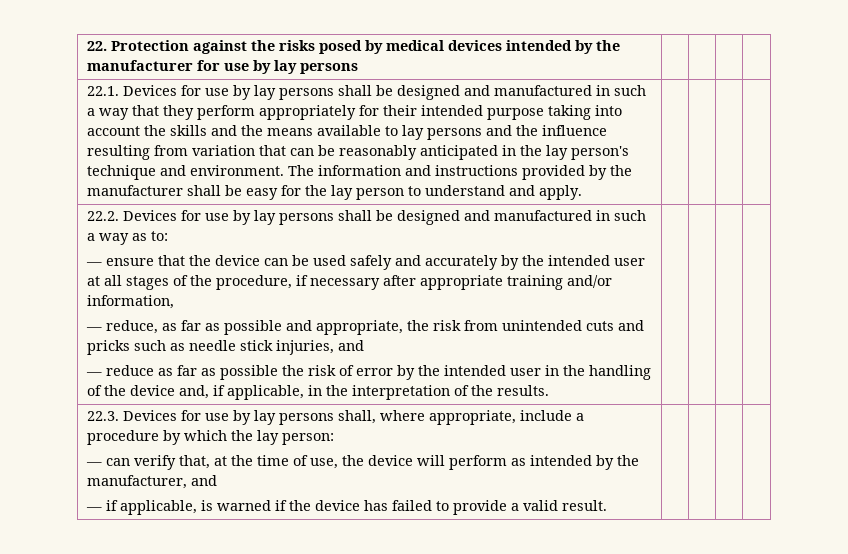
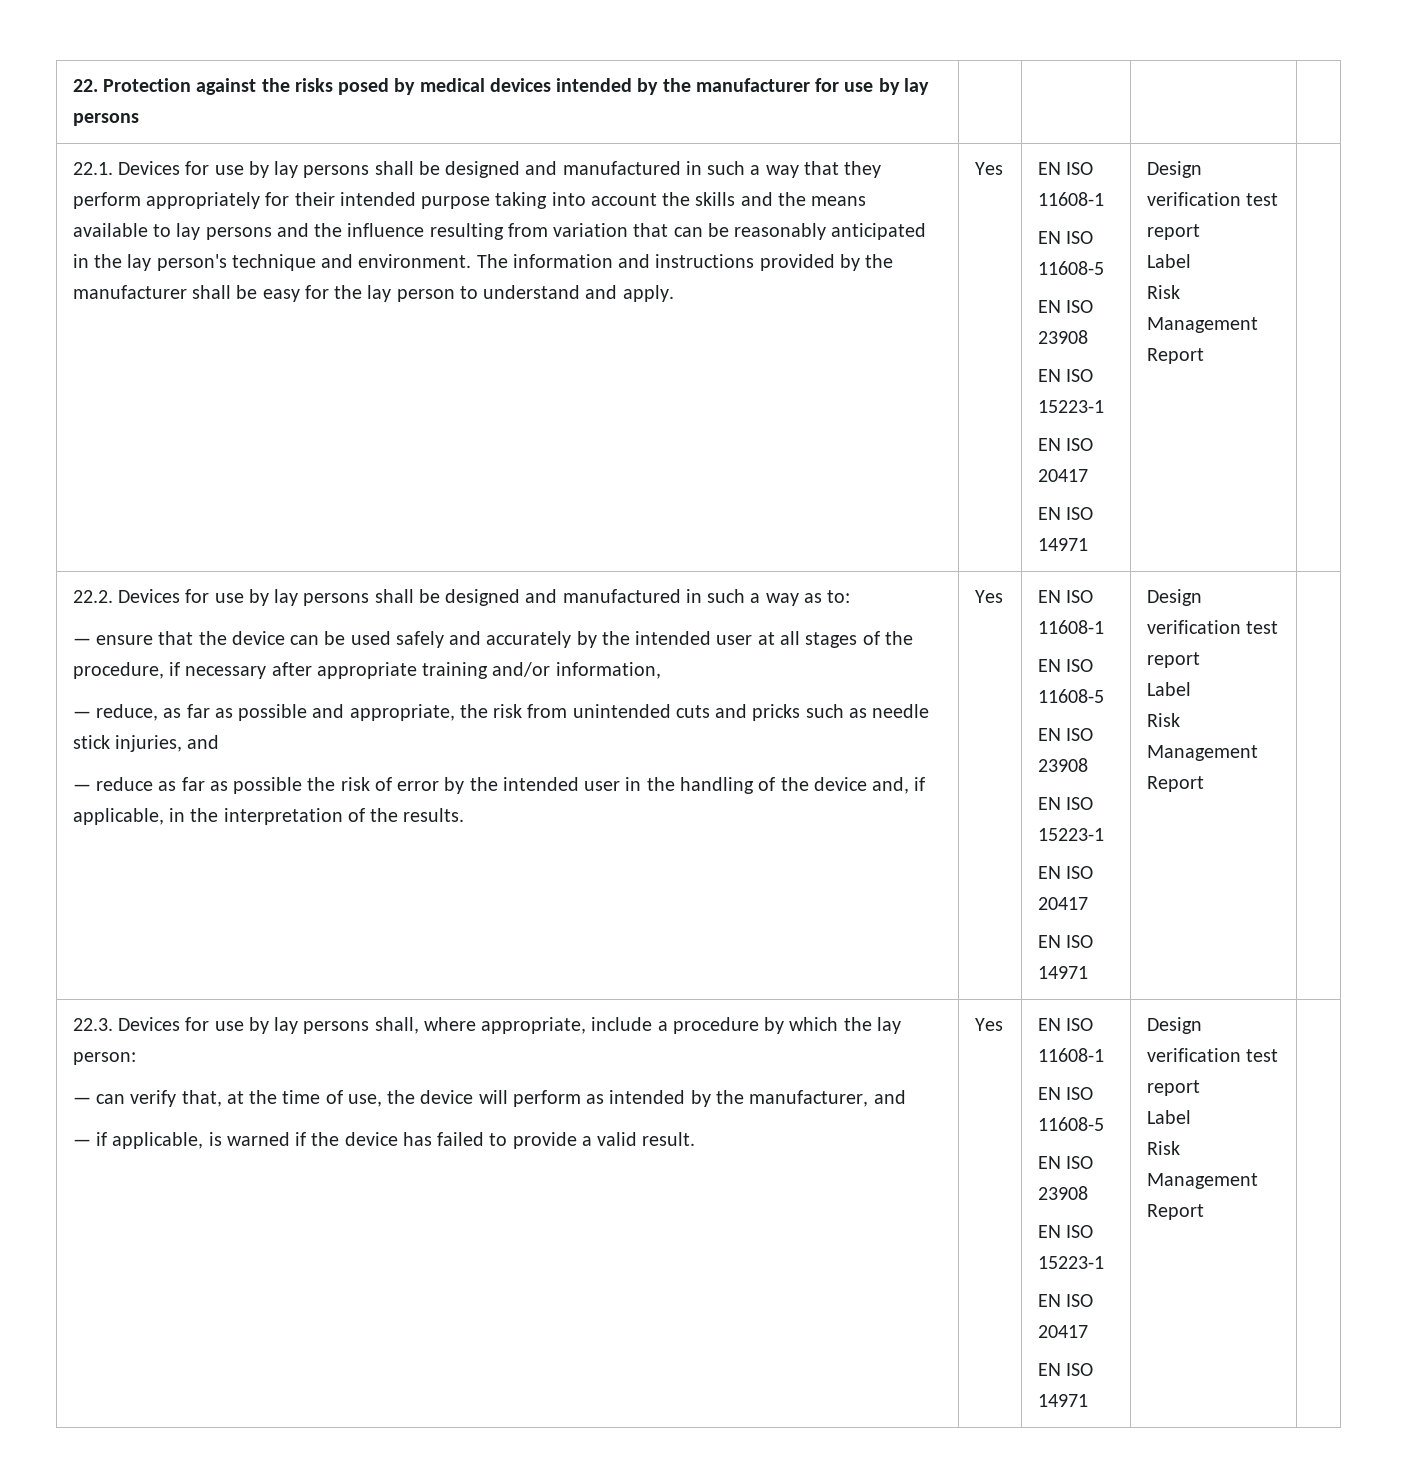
(582, 192) | | -> [974,162,1003,175] [1037,162,1094,175] [1037,192,1104,206] [1037,231,1094,244] [1037,261,1104,275] [1037,300,1094,313] [1037,330,1088,344] [1037,369,1094,382] [1037,400,1104,413] [1037,438,1094,451] [1037,469,1088,482] [1037,507,1094,520] [1037,538,1088,551] [1146,161,1202,178] [1146,192,1279,206] [1146,224,1200,240] [1146,254,1191,268] [1146,285,1180,299] [1146,317,1258,333] [1146,348,1204,364] Yes | EN ISO 11608-1 // EN ISO 11608-5 // EN ISO 23908 // EN ISO 15223-1 // EN ISO 20417 // EN ISO 14971 | Design verification test report // Label // Risk Management Report
(549, 390) | | -> [974,590,1003,603] [1037,590,1094,603] [1037,620,1104,634] [1037,659,1094,672] [1037,689,1104,703] [1037,728,1094,741] [1037,758,1088,772] [1037,797,1094,810] [1037,828,1104,841] [1037,866,1094,879] [1037,897,1088,910] [1037,935,1094,948] [1037,966,1088,979] [1146,589,1202,606] [1146,620,1279,634] [1146,652,1200,668] [1146,682,1191,696] [1146,713,1180,727] [1146,745,1258,761] [1146,776,1204,792] Yes | EN ISO 11608-1 // EN ISO 11608-5 // EN ISO 23908 // EN ISO 15223-1 // EN ISO 20417 // EN ISO 14971 | Design verification test report // Label // Risk Management Report
(607, 505) | | -> [974,1018,1003,1031] [1037,1018,1094,1031] [1037,1048,1104,1062] [1037,1087,1094,1100] [1037,1117,1104,1131] [1037,1156,1094,1169] [1037,1186,1088,1200] [1037,1225,1094,1238] [1037,1256,1104,1269] [1037,1294,1094,1307] [1037,1325,1088,1338] [1037,1363,1094,1376] [1037,1394,1088,1407] [1146,1017,1202,1034] [1146,1048,1279,1062] [1146,1080,1200,1096] [1146,1110,1191,1124] [1146,1141,1180,1155] [1146,1173,1258,1189] [1146,1204,1204,1220] Yes | EN ISO 11608-1 // EN ISO 11608-5 // EN ISO 23908 // EN ISO 15223-1 // EN ISO 20417 // EN ISO 14971 | Design verification test report // Label // Risk Management Report

